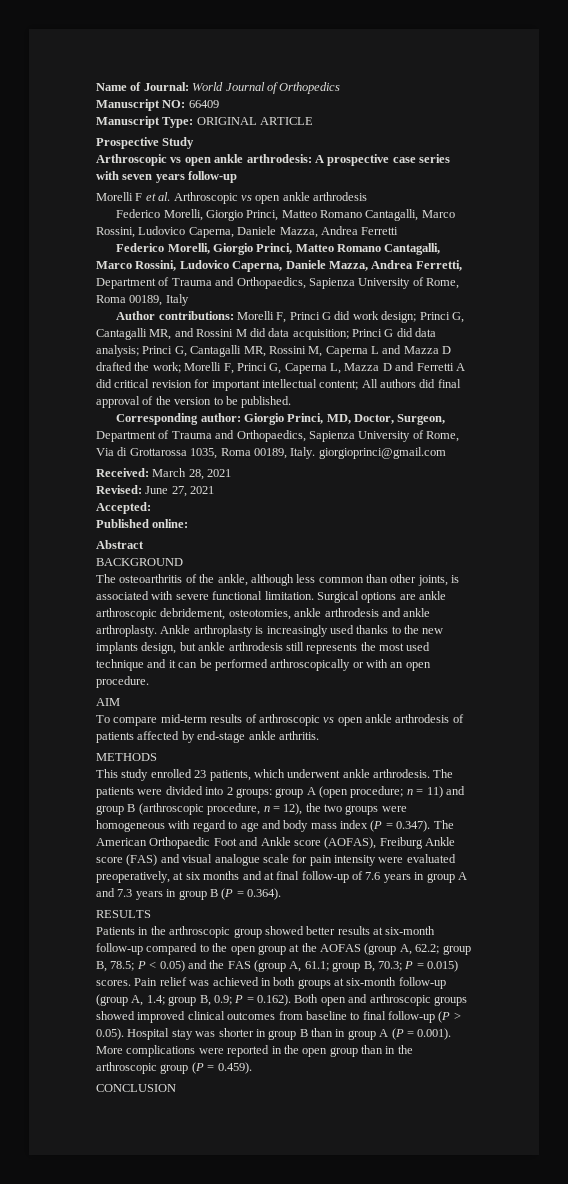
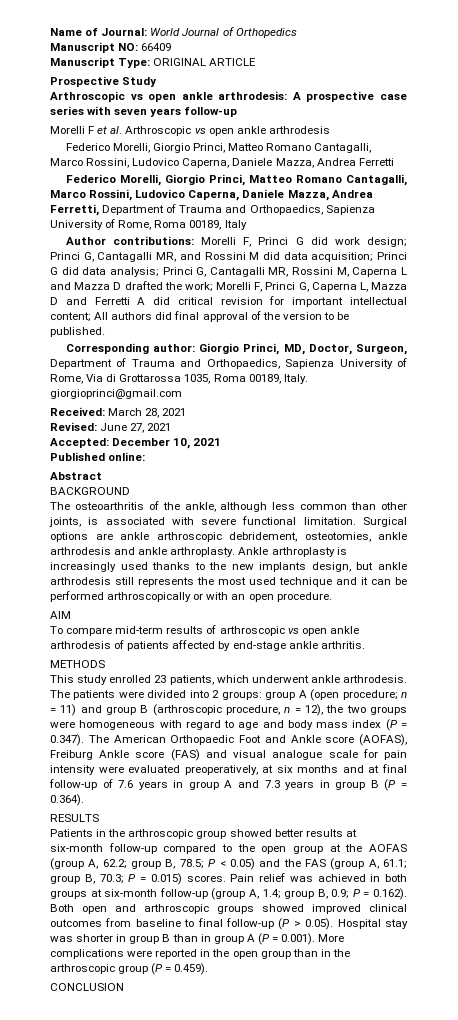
(151, 508) none -> [112,438,222,449] December 10, 2021

